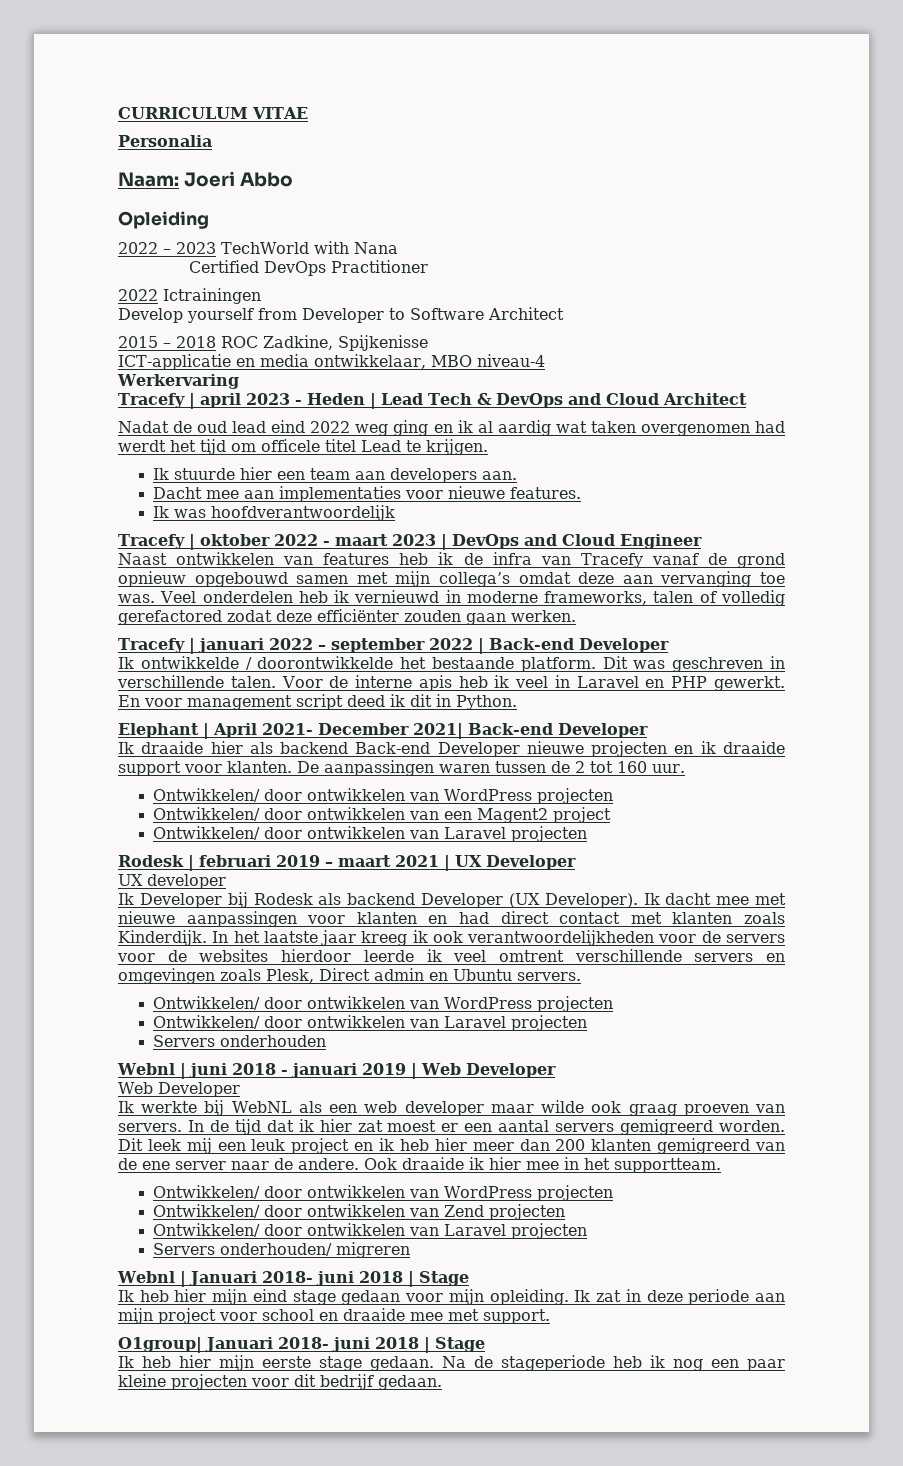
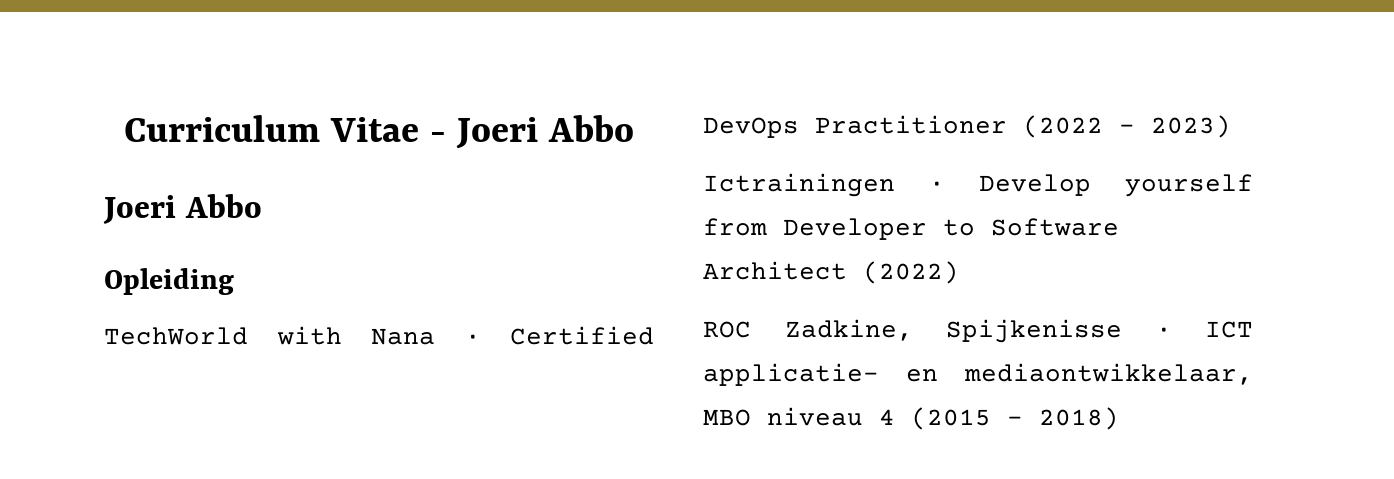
[118,107,308,119] [118,135,212,147] [118,172,179,187] CURRICULUM VITAE // Personalia // Naam: -> [123,115,635,149] Curriculum Vitae - Joeri Abbo //
[118,242,216,254] 2022 – 2023 -> (234, 281) none
(398, 248) // -> [464,334,481,344] ·
[118,289,158,301] // 2022 -> [1023,115,1231,138] (2022 – 2023) //
(261, 296) // -> [929,181,945,191] ·
[118,336,216,348] // 2015 – 2018 -> [863,261,959,284] (2022) //
[118,354,545,370] [117,374,239,389] [118,393,747,409] [118,420,785,436] [118,439,488,455] [153,467,518,483] [153,486,582,502] [153,505,396,521] [118,534,702,550] [118,552,785,568] [118,571,786,587] [118,590,786,606] [118,609,576,625] [118,638,669,654] [118,656,785,672] [117,675,785,691] [118,694,517,710] [118,723,648,739] [118,741,785,757] [118,760,685,776] [153,788,614,804] [153,807,612,823] [153,826,588,842] [118,855,576,871] [118,874,226,889] [118,892,787,908] [118,911,786,927] [118,930,785,946] [117,949,785,962] [118,968,581,984] [153,996,614,1012] [153,1015,588,1031] [153,1035,327,1047] [117,1063,556,1079] [118,1082,240,1097] [118,1100,785,1116] [118,1119,786,1135] [118,1138,785,1154] [118,1157,721,1173] [153,1185,614,1201] [153,1204,566,1220] [153,1223,588,1239] [153,1242,411,1258] [117,1271,469,1287] [118,1289,786,1305] [118,1308,550,1324] [118,1337,485,1353] [118,1355,785,1371] [118,1374,442,1390] // ICT-applicatie en media ontwikkelaar, MBO niveau-4 // Werkervaring // Tracefy | april 2023 - Heden | Lead Tech & DevOps and Cloud Architect // Nadat de oud lead eind 2022 weg ging en ik al aardig wat taken overgenomen had werdt het tijd om officele titel Lead te krijgen. // Ik stuurde hier een team aan developers aan. // Dacht mee aan implementaties voor nieuwe features. // Ik was hoofdverantwoordelijk // Tracefy | oktober 2022 - maart 2023 | DevOps and Cloud Engineer // Naast ontwikkelen van features heb ik de infra van Tracefy vanaf de grond opnieuw opgebouwd samen met mijn collega’s omdat deze aan vervanging toe was. Veel onderdelen heb ik vernieuwd in moderne frameworks, talen of volledig gerefactored zodat deze efficiënter zouden gaan werken. // Tracefy | januari 2022 – september 2022 | Back-end Developer // Ik ontwikkelde / doorontwikkelde het bestaande platform. Dit was geschreven in verschillende talen. Voor de interne apis heb ik veel in Laravel en PHP gewerkt. En voor management script deed ik dit in Python. // Elephant | April 2021- December 2021| Back-end Developer // Ik draaide hier als backend Back-end Developer nieuwe projecten en ik draaide support voor klanten. De aanpassingen waren tussen de 2 tot 160 uur. // Ontwikkelen/ door ontwikkelen van WordPress projecten // Ontwikkelen/ door ontwikkelen van een Magent2 project // Ontwikkelen/ door ontwikkelen van Laravel projecten // Rodesk | februari 2019 – maart 2021 | UX Developer // UX developer // Ik Developer bij Rodesk als backend Developer (UX Developer). Ik dacht mee met nieuwe aanpassingen voor klanten en had direct contact met klanten zoals Kinderdijk. In het laatste jaar kreeg ik ook verantwoordelijkheden voor de servers voor de websites hierdoor leerde ik veel omtrent verschillende servers en omgevingen zoals Plesk, Direct admin en Ubuntu servers. // Ontwikkelen/ door ontwikkelen van WordPress projecten // Ontwikkelen/ door ontwikkelen van Laravel projecten // Servers onderhouden // Webnl | juni 2018 - januari 2019 | Web Developer // Web Developer // Ik werkte bij WebNL als een web developer maar wilde ook graag proeven van servers. In de tijd dat ik hier zat moest er een aantal servers gemigreerd worden. Dit leek mij een leuk project en ik heb hier meer dan 200 klanten gemigreerd van de ene server naar de andere. Ook draaide ik hier mee in het supportteam. // Ontwikkelen/ door ontwikkelen van WordPress projecten // Ontwikkelen/ door ontwikkelen van Zend projecten // Ontwikkelen/ door ontwikkelen van Laravel projecten // Servers onderhouden/ migreren // Webnl | Januari 2018- juni 2018 | Stage // Ik heb hier mijn eind stage gedaan voor mijn opleiding. Ik zat in deze periode aan mijn project voor school en draaide mee met support. // O1group| Januari 2018- juni 2018 | Stage // Ik heb hier mijn eerste stage gedaan. Na de stageperiode heb ik nog een paar kleine projecten voor dit bedrijf gedaan. -> [1155,321,1253,338] [703,363,1253,386] [703,407,1119,430] · ICT applicatie- en mediaontwikkelaar, MBO niveau 4 (2015 – 2018)

